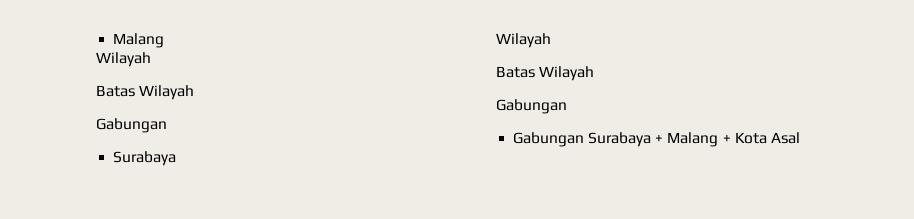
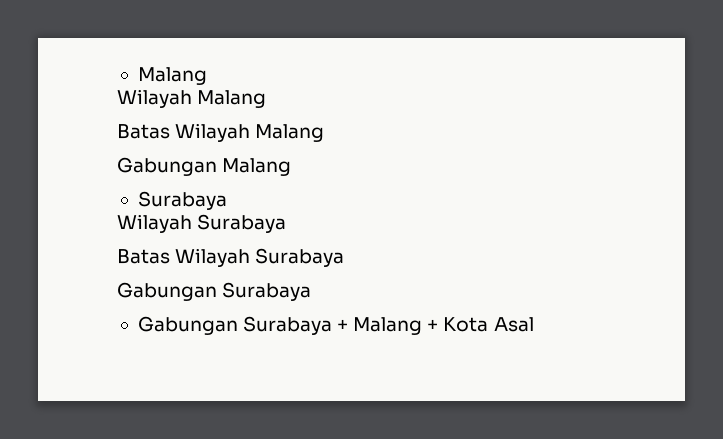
[95,85,194,100] [95,118,167,133] // Batas Wilayah // Gabungan -> [196,90,266,108] [116,123,325,142] [116,157,291,176] Malang // Batas Wilayah Malang // Gabungan Malang
[495,66,594,81] [495,99,567,114] // Batas Wilayah // Gabungan -> [196,214,286,233] [116,248,345,267] [116,282,311,301] Surabaya // Batas Wilayah Surabaya // Gabungan Surabaya

